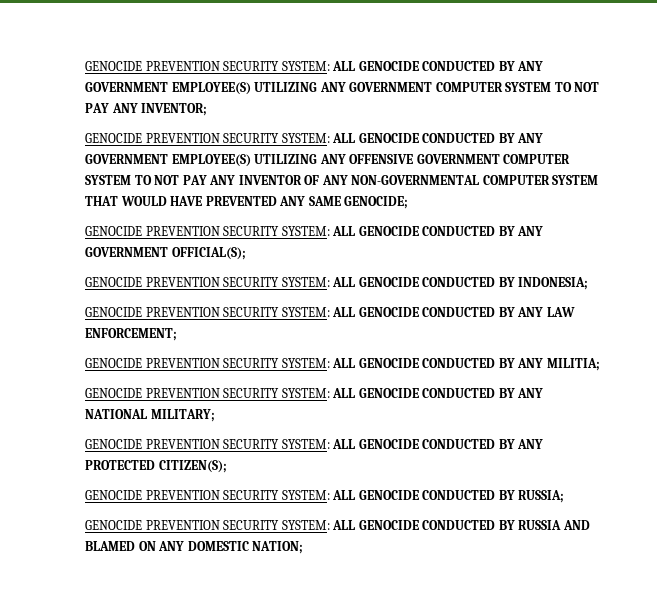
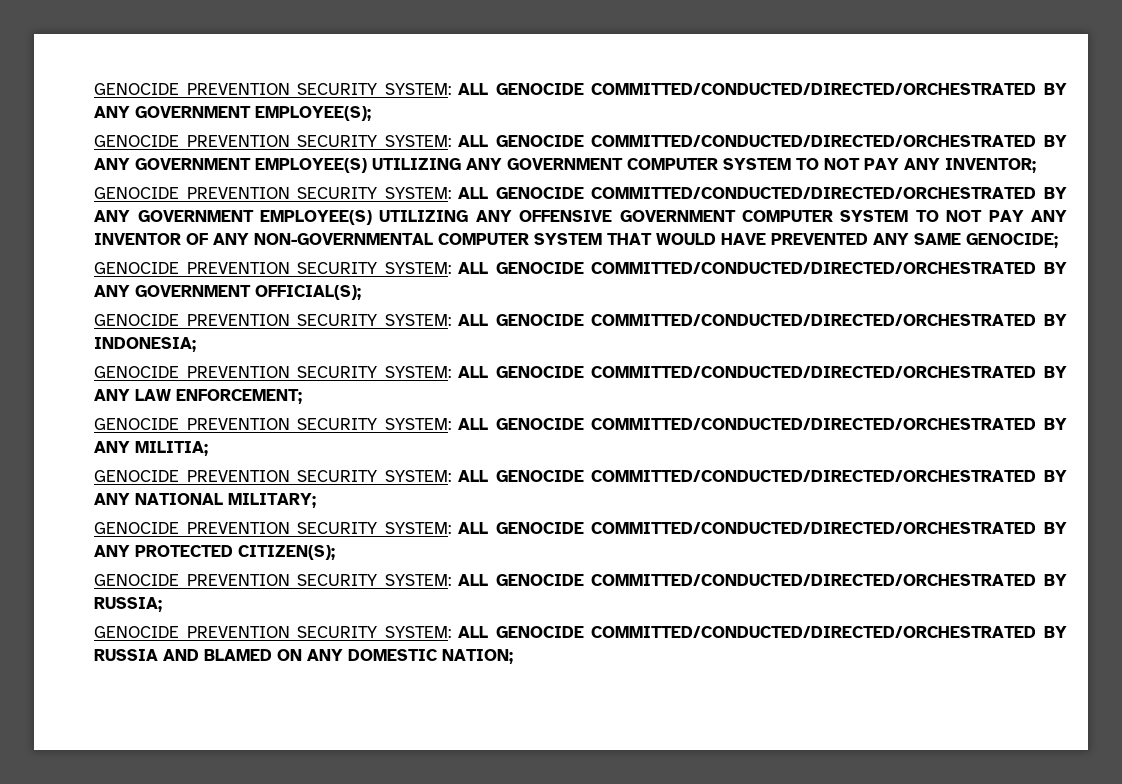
[85,61,496,71] GENOCIDE PREVENTION SECURITY SYSTEM: ALL GENOCIDE CONDUCTED -> [94,83,1067,95] [94,106,372,121] [94,135,1037,147] GENOCIDE PREVENTION SECURITY SYSTEM: ALL GENOCIDE COMMITTED/CONDUCTED/DIRECTED/ORCHESTRATED BY ANY GOVERNMENT EMPLOYEE(S); // GENOCIDE PREVENTION SECURITY SYSTEM: ALL GENOCIDE COMMITTED/CONDUCTED/DIRECTED/ORCHESTRATED
[422,133,496,143] CONDUCTED -> [591,187,1037,199] COMMITTED/CONDUCTED/DIRECTED/ORCHESTRATED
[422,226,496,236] CONDUCTED -> [591,262,1037,274] COMMITTED/CONDUCTED/DIRECTED/ORCHESTRATED
[422,277,496,287] CONDUCTED -> [591,314,1037,326] COMMITTED/CONDUCTED/DIRECTED/ORCHESTRATED
[422,307,496,317] CONDUCTED -> [591,366,1037,378] COMMITTED/CONDUCTED/DIRECTED/ORCHESTRATED
[422,358,496,368] CONDUCTED -> [591,418,1037,430] COMMITTED/CONDUCTED/DIRECTED/ORCHESTRATED
[422,388,496,398] CONDUCTED -> [591,470,1037,482] COMMITTED/CONDUCTED/DIRECTED/ORCHESTRATED
[422,439,496,449] CONDUCTED -> [591,522,1037,534] COMMITTED/CONDUCTED/DIRECTED/ORCHESTRATED
[422,490,496,500] CONDUCTED -> [591,574,1037,586] COMMITTED/CONDUCTED/DIRECTED/ORCHESTRATED
[422,520,496,530] CONDUCTED -> [591,626,1037,638] COMMITTED/CONDUCTED/DIRECTED/ORCHESTRATED

